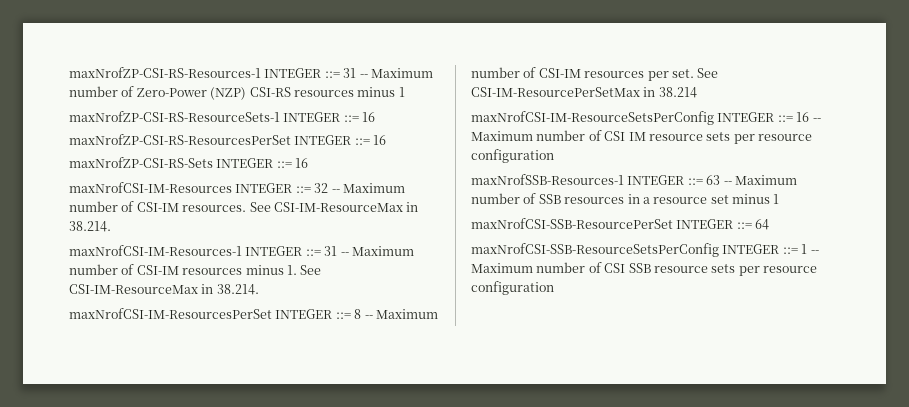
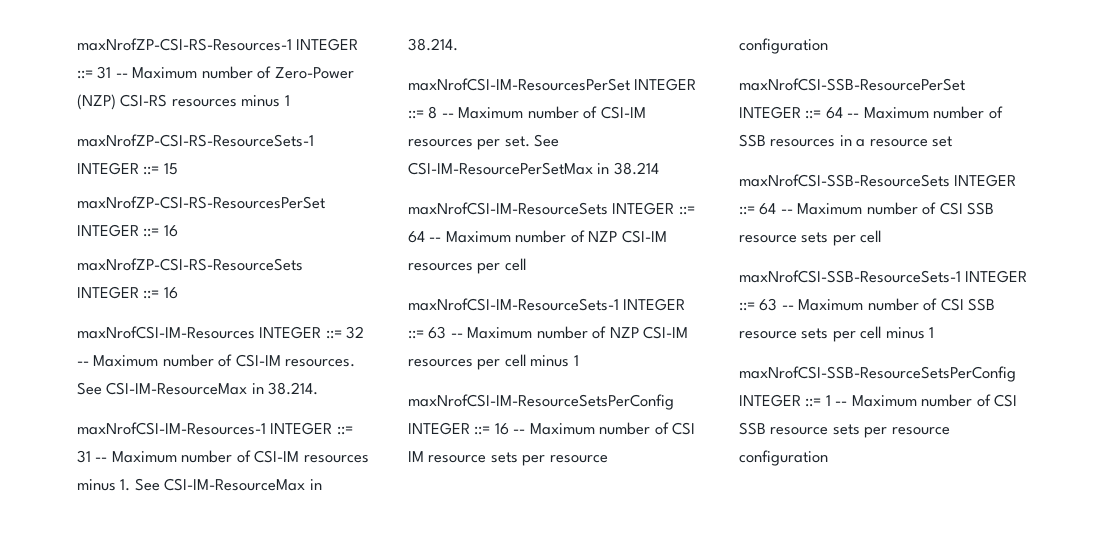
[362,112,376,122] 16 -> [163,163,178,175] 15
[69,157,213,168] maxNrofZP-CSI-RS-Sets -> [77,258,303,271] maxNrofZP-CSI-RS-ResourceSets
(697, 92) none -> [408,202,695,215] [408,230,667,243] [408,258,526,274] [408,298,686,311] [408,326,689,339] [408,354,579,370] // maxNrofCSI-IM-ResourceSets INTEGER ::= 64 -- Maximum number of NZP CSI-IM resources per cell // maxNrofCSI-IM-ResourceSets-1 INTEGER ::= 63 -- Maximum number of NZP CSI-IM resources per cell minus 1
[471,174,721,185] maxNrofSSB-Resources-1 INTEGER ::= 63 -> [739,78,965,91] [739,106,843,119] maxNrofCSI-SSB-ResourcePerSet INTEGER ::= 64
[732,194,780,204] [471,218,770,230] minus 1 // maxNrofCSI-SSB-ResourcePerSet INTEGER ::= 64 -> [739,174,1017,187] [739,202,995,215] [739,230,882,246] [739,270,1028,283] [739,298,996,311] [739,326,935,342] // maxNrofCSI-SSB-ResourceSets INTEGER ::= 64 -- Maximum number of CSI SSB resource sets per cell // maxNrofCSI-SSB-ResourceSets-1 INTEGER ::= 63 -- Maximum number of CSI SSB resource sets per cell minus 1

